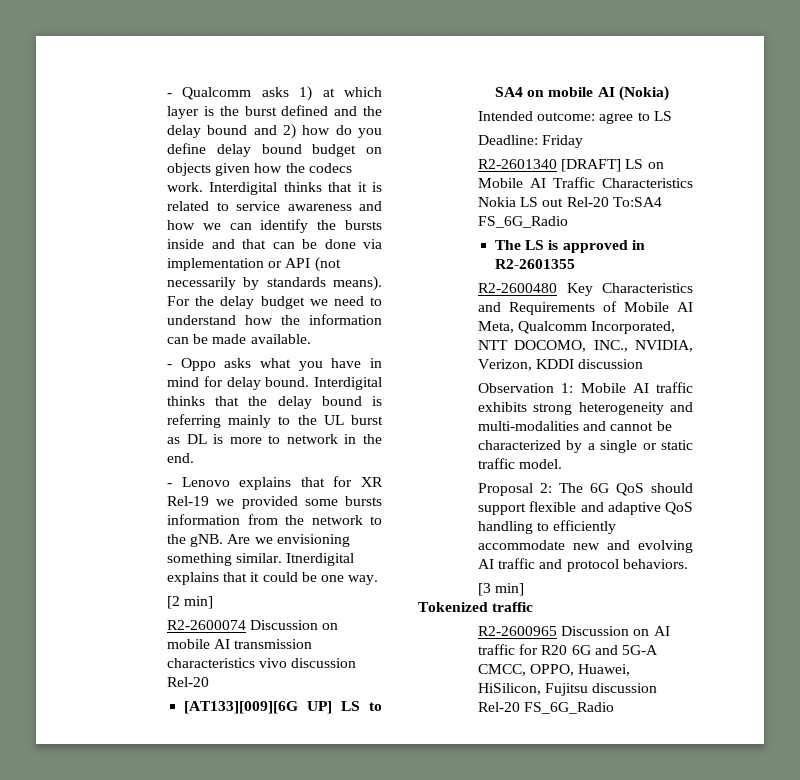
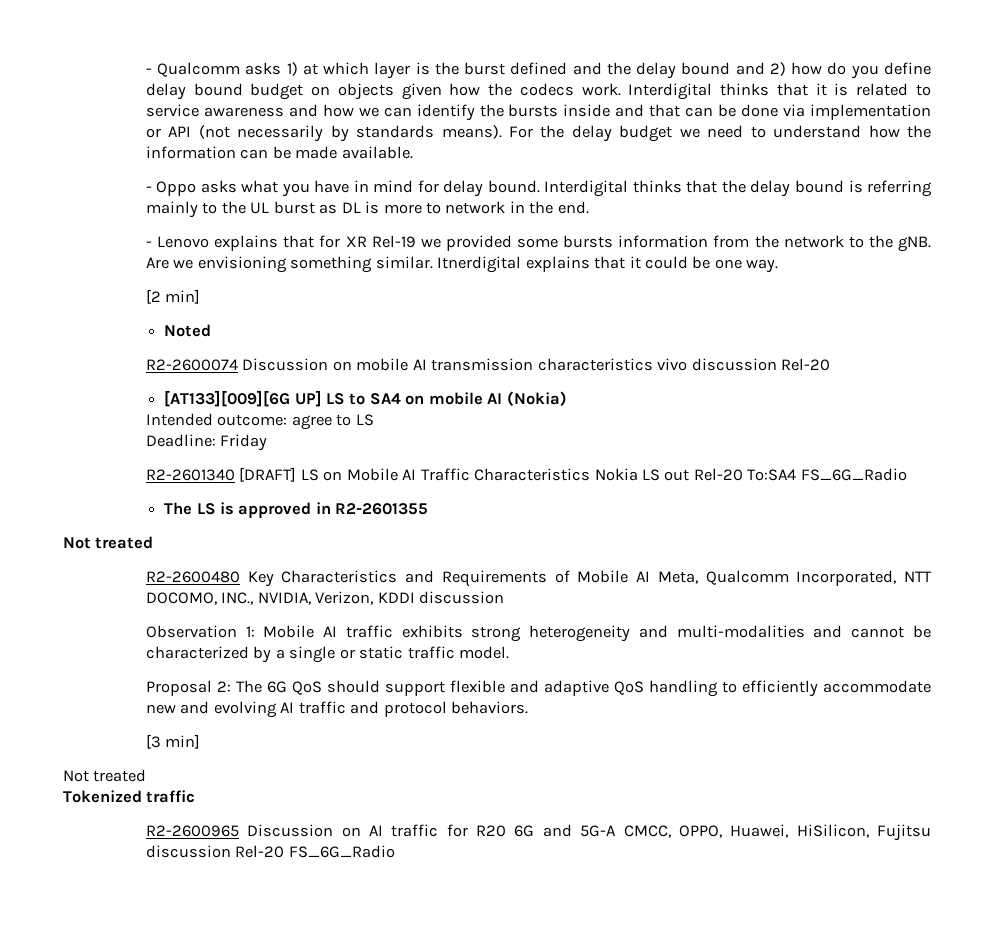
(214, 602) none -> [164,324,212,337] // Noted
(576, 264) none -> [63,536,154,549] // Not treated
(525, 589) none -> [63,769,147,782] // Not treated

